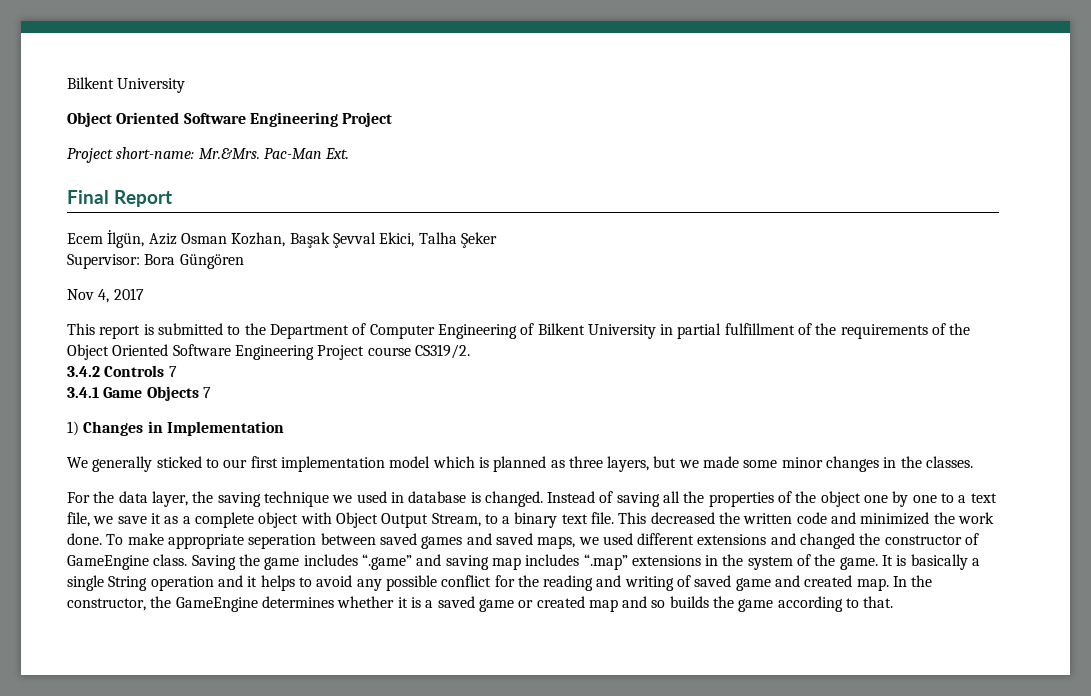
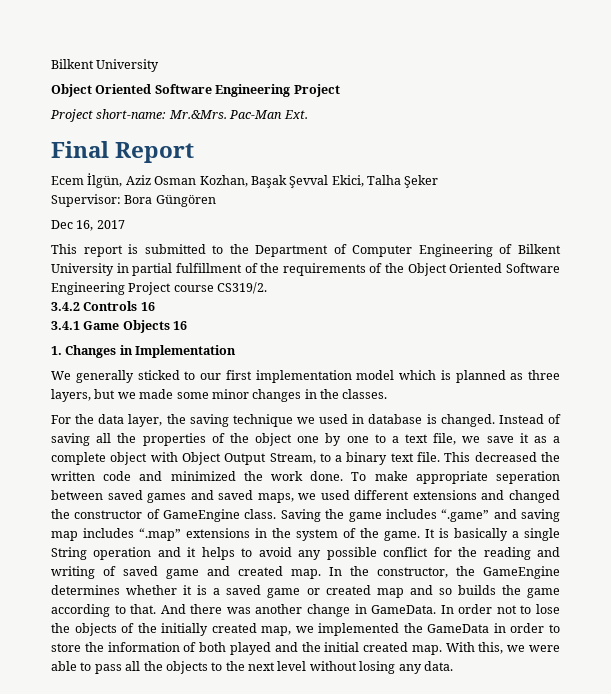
[67,289,110,303] Nov 4, -> [51,220,94,231] Dec 16,
[168,366,177,377] 7 -> [140,302,155,311] 16
[202,387,211,398] [67,421,79,436] 7 // 1) -> [173,321,188,330] [51,346,62,355] 16 // 1.
(894, 602) none -> [160,604,560,617] [51,623,560,636] [51,642,560,655] [51,661,453,674] And there was another change in GameData. In order not to lose the objects of the initially created map, we implemented the GameData in order to store the information of both played and the initial created map. With this, we were able to pass all the objects to the next level without losing any data.

